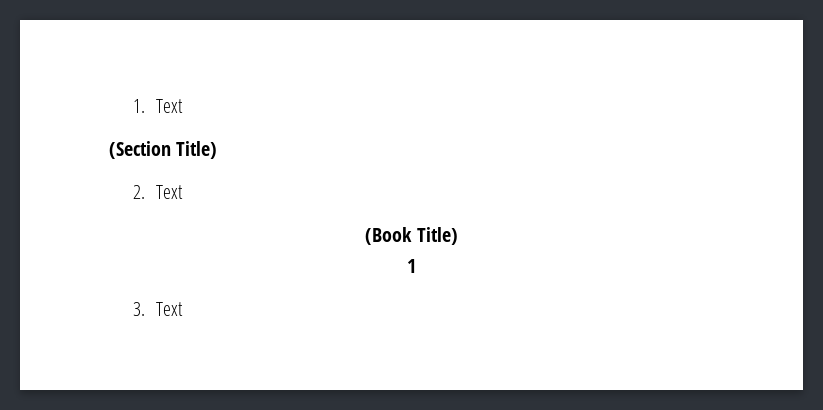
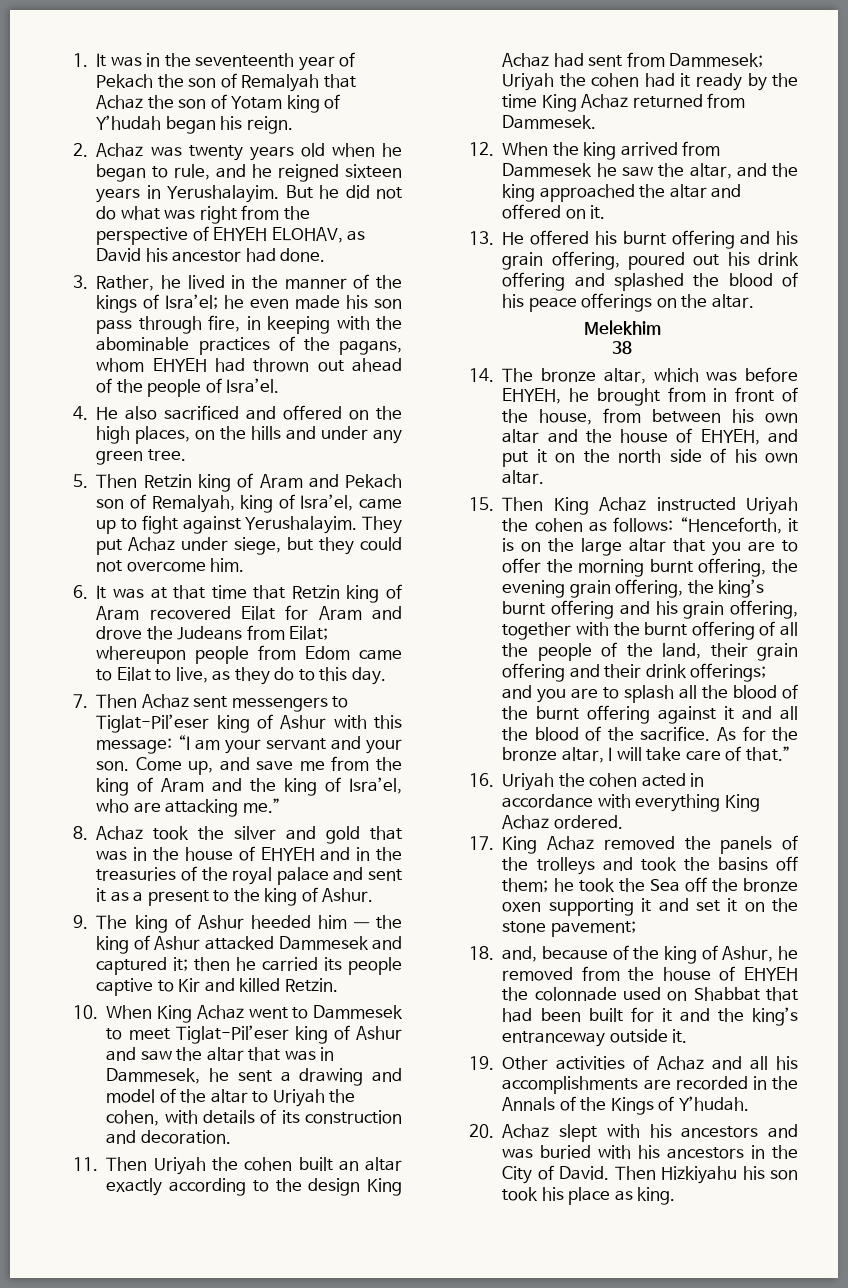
[156,99,184,113] [109,141,218,159] [132,185,184,199] [365,227,458,245] [407,259,416,273] [132,302,184,316] Text // (Section Title) // 2. Text // (Book Title) // 1 // 3. Text -> [96,52,356,71] [96,73,356,92] [96,94,341,113] [96,115,293,134] [73,143,402,161] [96,164,403,182] [96,185,403,203] [96,205,310,224] [96,226,366,245] [96,248,326,262] [73,274,402,291] [96,294,403,313] [96,315,402,334] [96,336,403,355] [96,358,402,372] [96,378,280,397] [73,405,402,420] [96,426,403,444] [96,449,186,465] [73,473,402,492] [96,494,402,513] [96,515,403,534] [96,537,402,555] [96,558,245,572] [73,584,402,603] [96,605,403,620] [96,625,329,640] [96,645,402,664] [96,667,386,685] [73,694,349,712] [96,714,402,733] [96,735,402,754] [96,756,402,775] [96,777,402,796] [96,798,281,817] [73,826,402,844] [96,846,402,861] [96,866,402,885] [96,887,374,906] [73,914,402,933] [96,935,403,954] [96,957,402,975] [96,978,338,996] [73,1005,404,1023] [106,1025,402,1044] [106,1047,335,1061] [106,1068,403,1086] [106,1088,356,1107] [106,1109,403,1126] [106,1130,231,1144] [73,1157,402,1175] [106,1178,403,1196] [502,52,764,67] [502,73,798,91] [502,93,746,112] [502,115,597,129] [469,141,721,160] [502,163,798,179] [502,184,742,202] [502,204,606,219] [469,230,798,249] [502,251,799,270] [502,272,798,291] [502,293,754,312] [583,320,661,335] [612,341,632,355] [469,367,798,384] [502,387,798,406] [502,408,798,425] [502,428,799,445] [502,448,798,467] [502,470,545,484] [469,497,798,515] [502,517,798,534] [502,538,798,556] [502,558,798,577] [502,579,765,598] [502,600,798,619] [502,621,798,640] [502,642,798,661] [502,663,767,682] [502,684,798,703] [502,705,798,724] [502,726,798,741] [502,746,791,763] [469,773,705,791] [502,794,760,812] [502,815,623,829] [469,835,798,854] [502,856,798,875] [502,877,798,892] [502,898,798,916] [502,921,636,937] [469,945,798,964] [502,966,798,981] [502,987,798,1001] [502,1007,798,1026] [502,1029,688,1047] [469,1055,798,1070] [502,1076,798,1094] [502,1096,749,1115] [469,1124,799,1142] [502,1145,798,1159] [502,1165,798,1184] [502,1187,676,1205] It was in the seventeenth year of Pekach the son of Remalyah that Achaz the son of Yotam king of Y’hudah began his reign. // 2. Achaz was twenty years old when he began to rule, and he reigned sixteen years in Yerushalayim. But he did not do what was right from the perspective of EHYEH ELOHAV, as David his ancestor had done. // 3. Rather, he lived in the manner of the kings of Isra’el; he even made his son pass through fire, in keeping with the abominable practices of the pagans, whom EHYEH had thrown out ahead of the people of Isra’el. // 4. He also sacrificed and offered on the high places, on the hills and under any green tree. // 5. Then Retzin king of Aram and Pekach son of Remalyah, king of Isra’el, came up to fight against Yerushalayim. They put Achaz under siege, but they could not overcome him. // 6. It was at that time that Retzin king of Aram recovered Eilat for Aram and drove the Judeans from Eilat; whereupon people from Edom came to Eilat to live, as they do to this day. // 7. Then Achaz sent messengers to Tiglat-Pil’eser king of Ashur with this message: “I am your servant and your son. Come up, and save me from the king of Aram and the king of Isra’el, who are attacking me.” // 8. Achaz took the silver and gold that was in the house of EHYEH and in the treasuries of the royal palace and sent it as a present to the king of Ashur. // 9. The king of Ashur heeded him — the king of Ashur attacked Dammesek and captured it; then he carried its people captive to Kir and killed Retzin. // 10. When King Achaz went to Dammesek to meet Tiglat-Pil’eser king of Ashur and saw the altar that was in Dammesek, he sent a drawing and model of the altar to Uriyah the cohen, with details of its construction and decoration. // 11. Then Uriyah the cohen built an altar exactly according to the design King Achaz had sent from Dammesek; Uriyah the cohen had it ready by the time King Achaz returned from Dammesek. // 12. When the king arrived from Dammesek he saw the altar, and the king approached the altar and offered on it. // 13. He offered his burnt offering and his grain offering, poured out his drink offering and splashed the blood of his peace offerings on the altar. // Melekhim // 38 // 14. The bronze altar, which was before EHYEH, he brought from in front of the house, from between his own altar and the house of EHYEH, and put it on the north side of his own altar. // 15. Then King Achaz instructed Uriyah the cohen as follows: “Henceforth, it is on the large altar that you are to offer the morning burnt offering, the evening grain offering, the king’s burnt offering and his grain offering, together with the burnt offering of all the people of the land, their grain offering and their drink offerings; and you are to splash all the blood of the burnt offering against it and all the blood of the sacrifice. As for the bronze altar, I will take care of that.” // 16. Uriyah the cohen acted in accordance with everything King Achaz ordered. // 17. King Achaz removed the panels of the trolleys and took the basins off them; he took the Sea off the bronze oxen supporting it and set it on the stone pavement; // 18. and, because of the king of Ashur, he removed from the house of EHYEH the colonnade used on Shabbat that had been built for it and the king’s entranceway outside it. // 19. Other activities of Achaz and all his accomplishments are recorded in the Annals of the Kings of Y’hudah. // 20. Achaz slept with his ancestors and was buried with his ancestors in the City of David. Then Hizkiyahu his son took his place as king.

